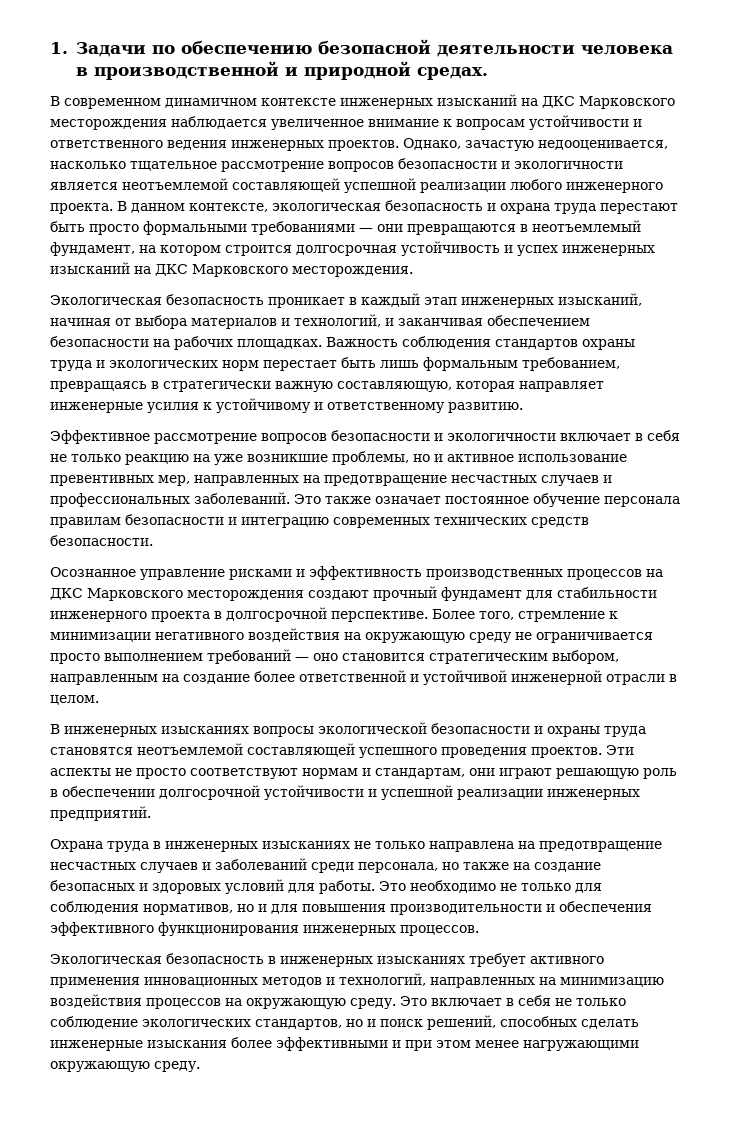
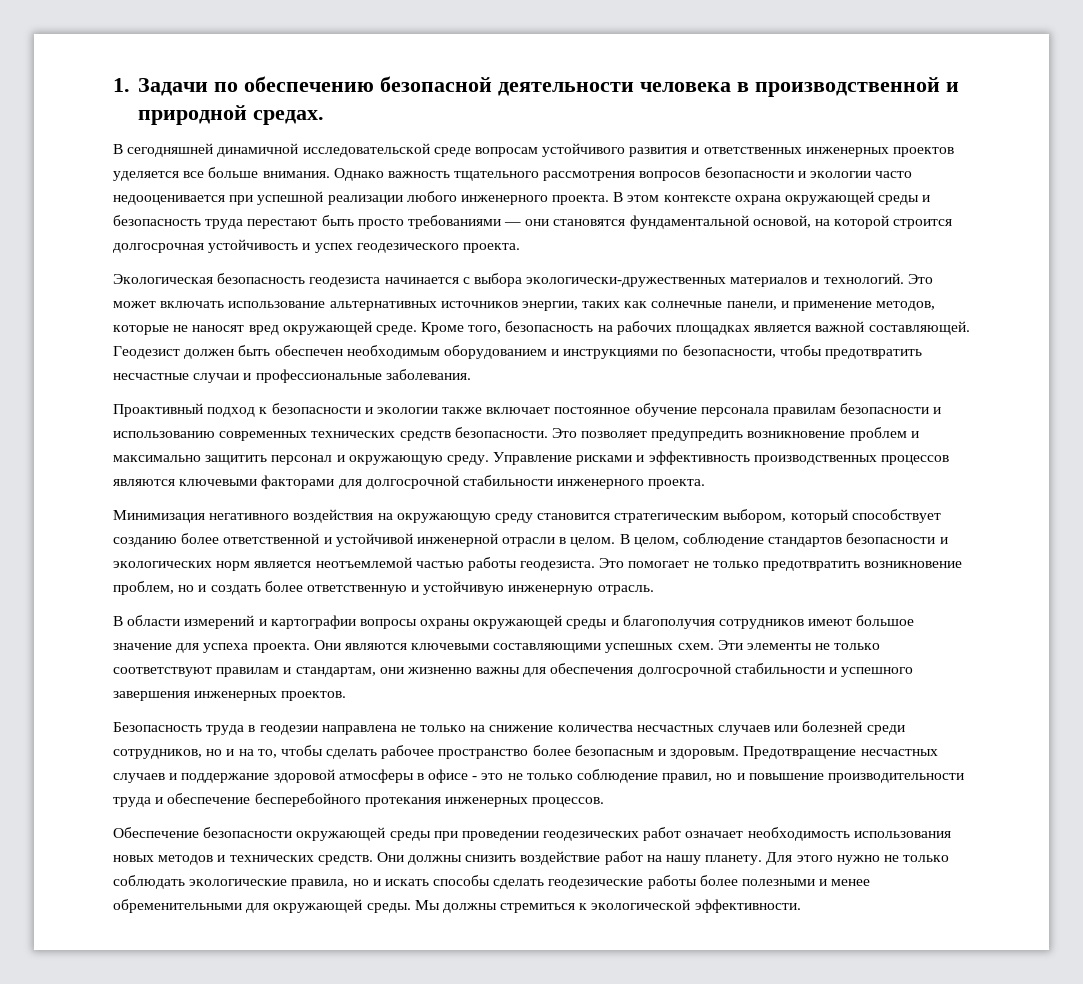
[64,94,675,109] [50,115,642,130] [50,138,668,151] [50,158,623,172] [50,178,340,192] современном динамичном контексте инженерных изысканий на ДКС Марковского месторождения наблюдается увеличенное внимание к вопросам устойчивости и ответственного ведения инженерных проектов. Однако, зачастую недооценивается, насколько тщательное рассмотрение вопросов безопасности и экологичности является неотъемлемой составляющей -> [127,143,955,157] [113,167,913,181] [113,195,254,205] сегодняшней динамичной исследовательской среде вопросам устойчивого развития и ответственных инженерных проектов уделяется все больше внимания. Однако важность тщательного рассмотрения вопросов безопасности и экологии часто недооценивается при
[131,200,550,214] данном контексте, экологическая безопасность и охрана -> [627,191,931,205] [113,215,201,226] этом контексте охрана окружающей среды и безопасность
[143,221,247,235] формальными -> (404, 224) none
[407,220,641,235] [50,242,221,256] превращаются в неотъемлемый фундамент, на котором -> [553,215,890,229] становятся фундаментальной основой, на которой
[562,245,655,256] [50,262,413,277] [50,293,642,308] [50,314,590,329] [50,336,635,350] [50,357,620,371] [50,381,604,392] [50,398,523,413] [50,430,680,444] [50,451,627,465] [50,475,612,486] [50,492,441,507] инженерных изысканий на ДКС Марковского месторождения. // Экологическая безопасность проникает в каждый этап инженерных изысканий, начиная от выбора материалов и технологий, и заканчивая обеспечением безопасности на рабочих площадках. Важность соблюдения стандартов охраны труда и экологических норм перестает быть лишь формальным требованием, превращаясь в стратегически важную составляющую, которая направляет инженерные усилия к устойчивому и ответственному развитию. // Эффективное рассмотрение вопросов безопасности и экологичности включает в себя не только реакцию на уже возникшие проблемы, но и активное использование превентивных мер, направленных на предотвращение несчастных случаев и профессиональных заболеваний. Это также означает -> [356,243,520,253] [113,273,933,287] [113,301,936,311] [113,321,970,335] [113,345,923,359] [113,369,471,383] [113,403,551,417] геодезического проекта. // Экологическая безопасность геодезиста начинается с выбора экологически-дружественных материалов и технологий. Это может включать использование альтернативных источников энергии, таких как солнечные панели, и применение методов, которые не наносят вред окружающей среде. Кроме того, безопасность на рабочих площадках является важной составляющей. Геодезист должен быть обеспечен необходимым оборудованием и инструкциями по безопасности, чтобы предотвратить несчастные случаи и профессиональные заболевания. // Проактивный подход к безопасности и экологии также включает
[241,517,329,528] интеграцию -> [113,431,215,438] использованию
[50,567,225,580] // Осознанное управление -> [551,427,919,441] [113,452,573,465] Это позволяет предупредить возникновение проблем и максимально защитить персонал и окружающую среду. Управление
[646,569,663,577] [50,586,657,601] [50,607,618,622] [50,632,151,642] на ДКС Марковского месторождения создают прочный фундамент для стабильности инженерного проекта в долгосрочной перспективе. Более того, стремление к минимизации -> [113,475,706,489] [113,510,205,523] являются ключевыми факторами для долгосрочной стабильности инженерного проекта. // Минимизация
[515,632,653,643] [50,649,619,664] [50,674,250,685] не ограничивается просто выполнением требований — оно становится стратегическим выбором, направленным на создание -> [537,509,941,523] [113,537,177,547] становится стратегическим выбором, который способствует созданию
[50,722,646,737] [50,743,634,758] [50,768,677,779] [50,785,640,800] [50,806,151,821] [50,839,662,852] [50,858,601,873] [50,879,602,894] [50,901,652,915] [50,922,479,936] [50,953,604,967] [50,973,664,988] [50,994,626,1009] [50,1015,639,1030] [50,1037,639,1051] [50,1061,200,1072] // В инженерных изысканиях вопросы экологической безопасности и охраны труда становятся неотъемлемой составляющей успешного проведения проектов. Эти аспекты не просто соответствуют нормам и стандартам, они играют решающую роль в обеспечении долгосрочной устойчивости и успешной реализации инженерных предприятий. // Охрана труда в инженерных изысканиях не только направлена на предотвращение несчастных случаев и заболеваний среди персонала, но также на создание безопасных и здоровых условий для работы. Это необходимо не только для соблюдения нормативов, но и для повышения производительности и обеспечения эффективного функционирования инженерных процессов. // Экологическая безопасность в инженерных изысканиях требует активного применения инновационных методов и технологий, направленных на минимизацию воздействия процессов на окружающую среду. Это включает в себя не только соблюдение экологических стандартов, но и поиск решений, способных сделать инженерные изыскания более эффективными и при этом менее нагружающими окружающую среду. -> [619,533,948,547] [113,557,963,571] [113,581,654,595] [113,615,915,629] [113,640,881,653] [113,663,914,677] [113,691,347,701] [113,721,905,735] [113,745,938,759] [113,769,964,783] [113,793,605,807] [113,827,951,841] [113,851,950,865] [113,875,871,889] [113,899,801,913] В целом, соблюдение стандартов безопасности и экологических норм является неотъемлемой частью работы геодезиста. Это помогает не только предотвратить возникновение проблем, но и создать более ответственную и устойчивую инженерную отрасль. // В области измерений и картографии вопросы охраны окружающей среды и благополучия сотрудников имеют большое значение для успеха проекта. Они являются ключевыми составляющими успешных схем. Эти элементы не только соответствуют правилам и стандартам, они жизненно важны для обеспечения долгосрочной стабильности и успешного завершения инженерных проектов. // Безопасность труда в геодезии направлена не только на снижение количества несчастных случаев или болезней среди сотрудников, но и на то, чтобы сделать рабочее пространство более безопасным и здоровым. Предотвращение несчастных случаев и поддержание здоровой атмосферы в офисе - это не только соблюдение правил, но и повышение производительности труда и обеспечение бесперебойного протекания инженерных процессов. // Обеспечение безопасности окружающей среды при проведении геодезических работ означает необходимость использования новых методов и технических средств. Они должны снизить воздействие работ на нашу планету. Для этого нужно не только соблюдать экологические правила, но и искать способы сделать геодезические работы более полезными и менее обременительными для окружающей среды. Мы должны стремиться к экологической эффективности.

